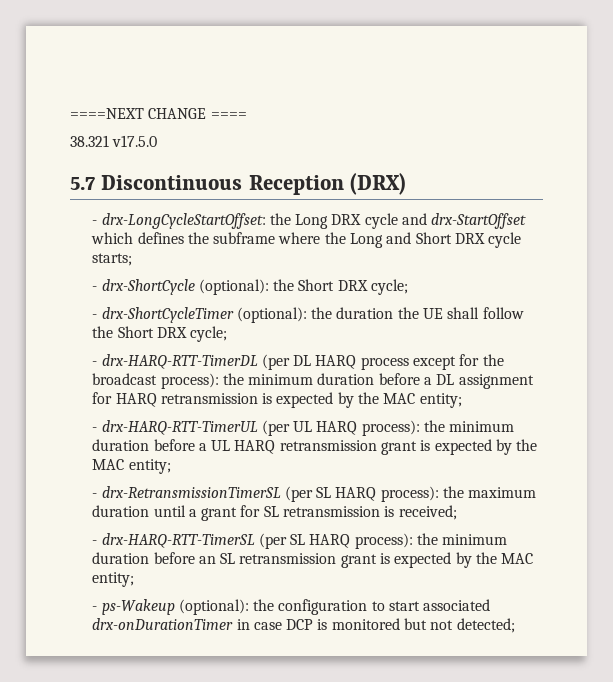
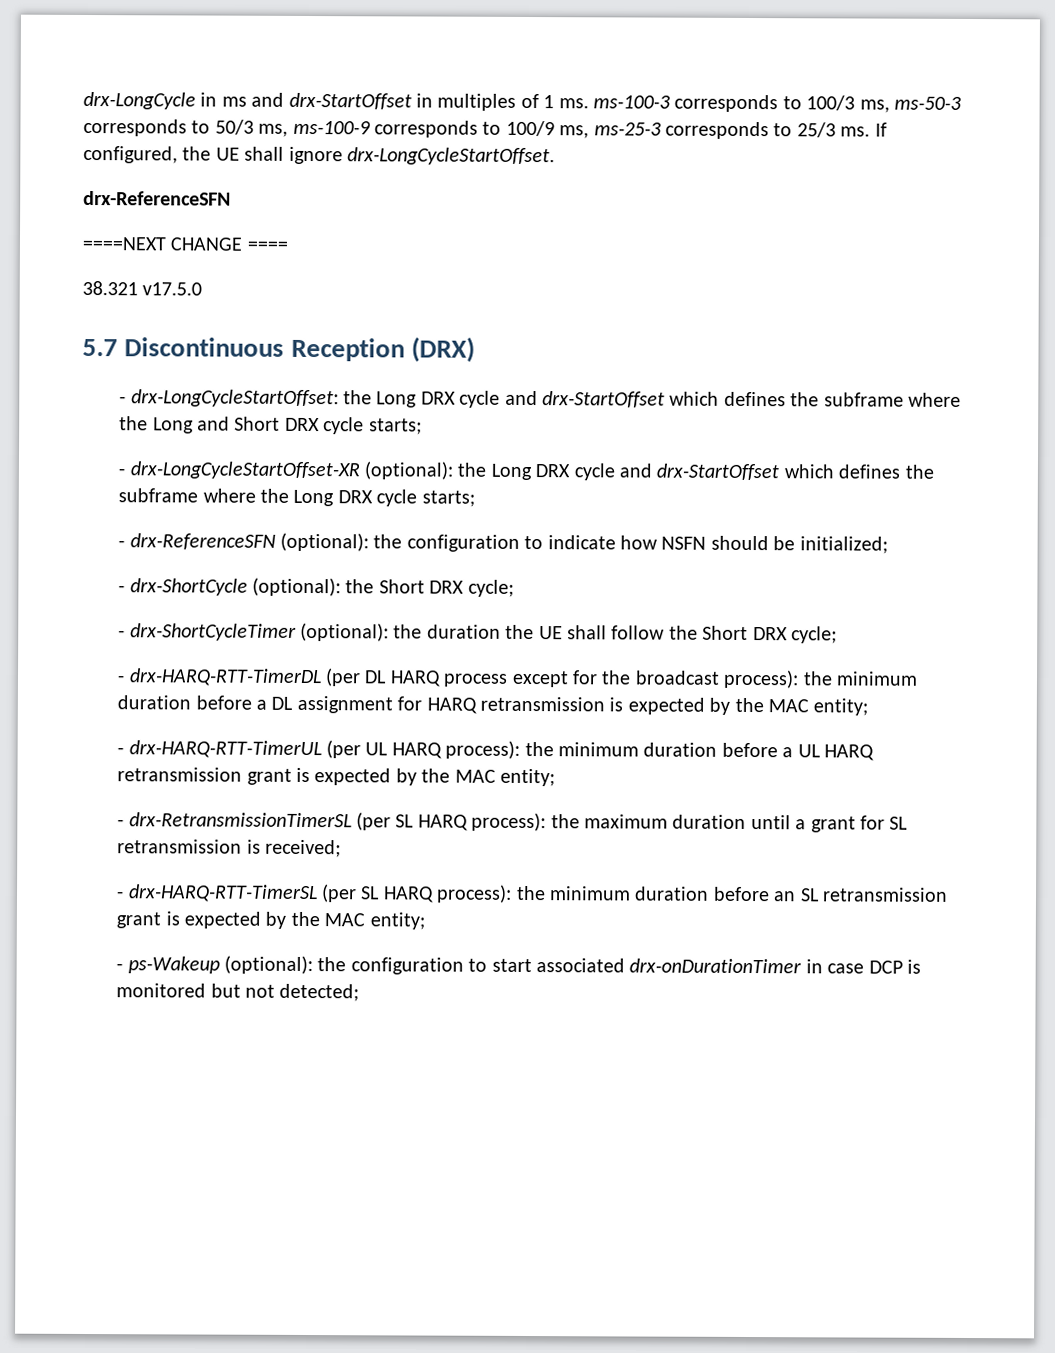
(70, 113) none -> [83,91,961,113] [83,118,887,140] [83,145,555,166] [83,190,231,206] drx-LongCycle in ms and drx-StartOffset in multiples of 1 ms. ms-100-3 corresponds to 100/3 ms, ms-50-3 corresponds to 50/3 ms, ms-100-9 corresponds to 100/9 ms, ms-25-3 corresponds to 25/3 ms. If configured, the UE shall ignore drx-LongCycleStartOffset. // drx-ReferenceSFN //
(133, 259) none -> [118,461,934,481] [118,488,475,507] [118,532,888,554] // - drx-LongCycleStartOffset-XR (optional): the Long DRX cycle and drx-StartOffset which defines the subframe where the Long DRX cycle starts; // - drx-ReferenceSFN (optional): the configuration to indicate how NSFN should be initialized;

